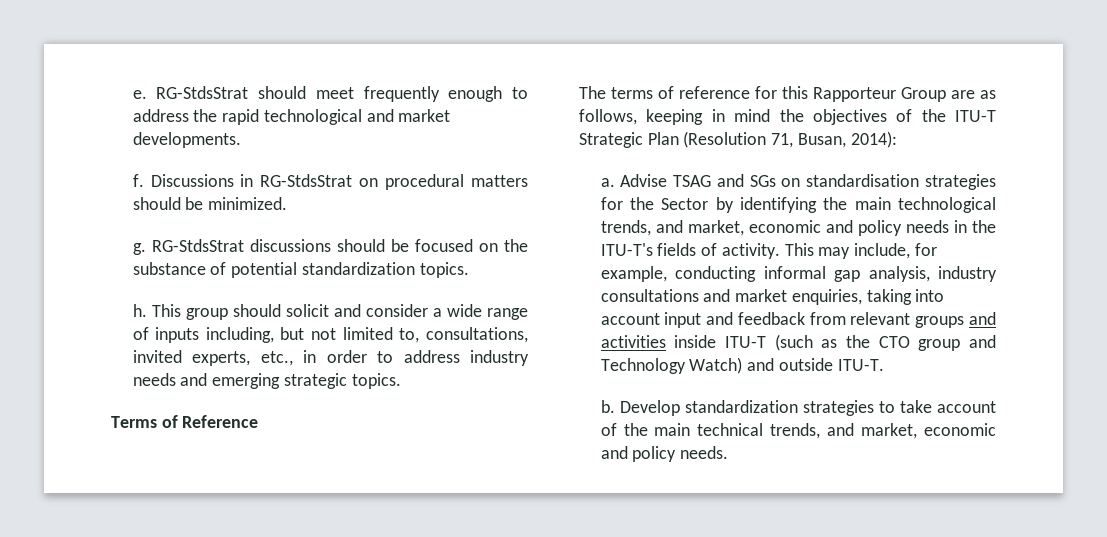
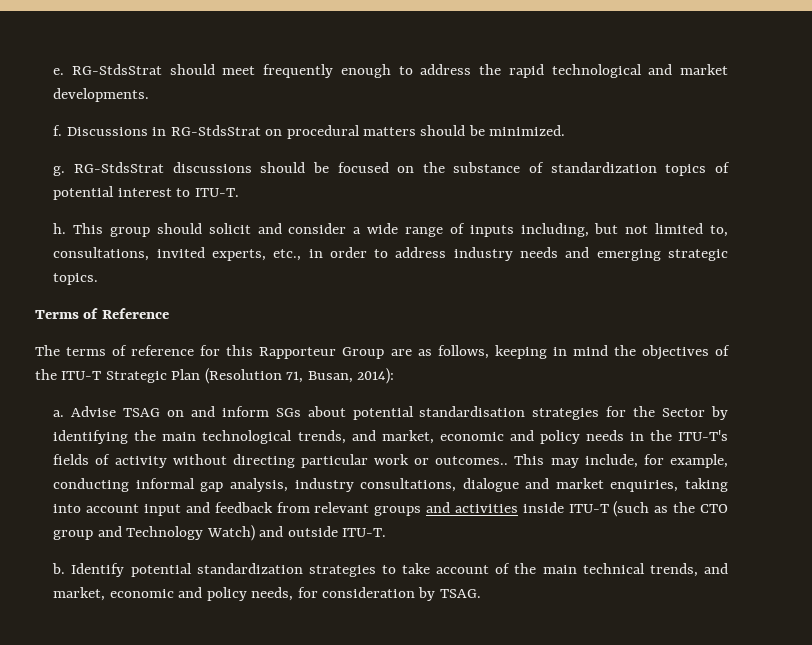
[231,262,469,278] potential standardization topics. -> [550,162,730,176] [53,186,239,200] standardization topics of potential interest to ITU-T.
[716,174,801,187] and SGs on -> [167,406,414,420] on and inform SGs about potential
[721,243,780,259] activity. -> [114,454,509,468] activity without directing particular work or outcomes..
[600,289,699,302] consultations -> [360,478,519,492] consultations, dialogue
[619,400,680,416] Develop -> [71,563,192,577] Identify potential
[680,446,729,459] needs. -> [251,587,481,601] needs, for consideration by TSAG.

